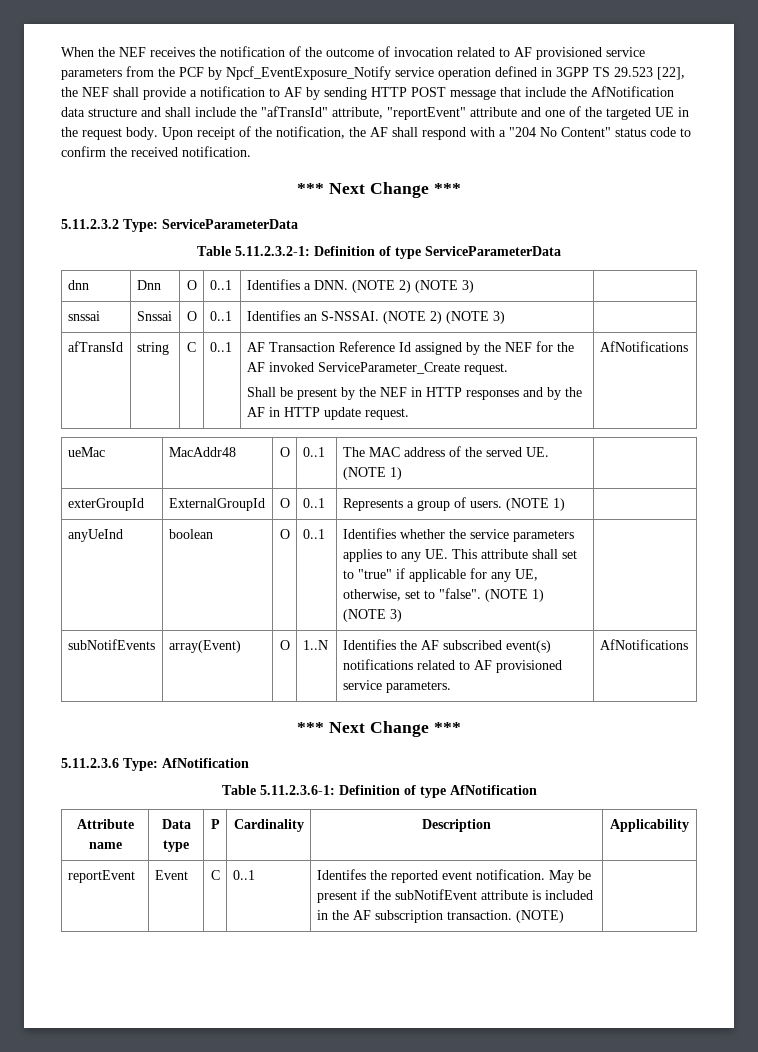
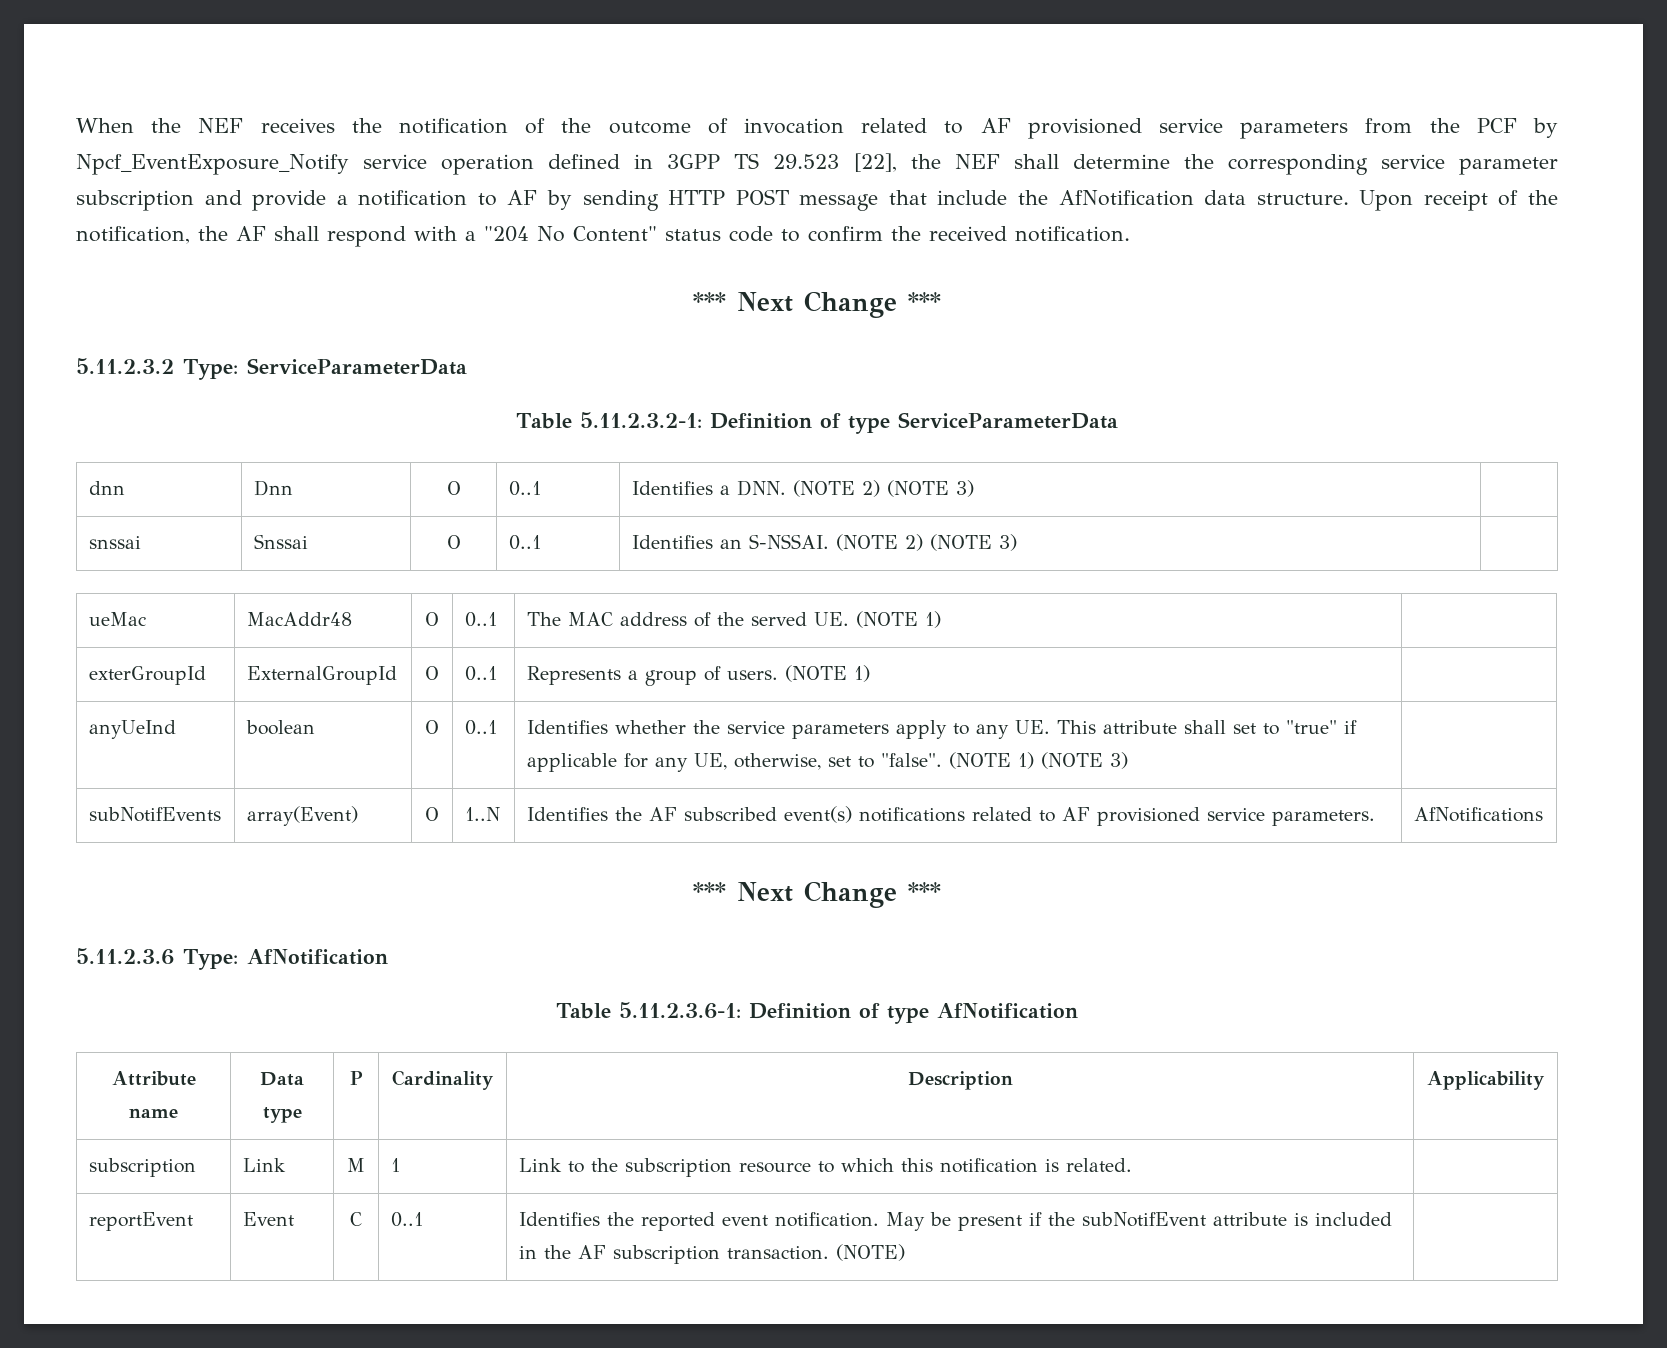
(139, 92) none -> [1072,154,1558,175] [76,190,242,211] determine the corresponding service parameter subscription and
[88,106,689,120] [61,127,158,140] structure and shall include the "afTransId" attribute, "reportEvent" attribute and one of the targeted UE in the request body. -> [1256,193,1349,205] structure.
[67,341,123,352] [136,342,169,355] [187,342,196,352] [209,342,232,352] [246,341,574,355] [246,362,508,375] [246,387,582,400] [246,407,409,420] [599,341,688,352] // afTransId | string | C | 0..1 | AF Transaction Reference Id assigned by the NEF for the AF invoked ServiceParameter_Create request. // Shall be present by the NEF in HTTP responses and by the AF in HTTP update request. | AfNotifications -> (1017, 542) none
[342,549,382,562] applies -> [895,720,947,739] apply
(689, 825) none -> [88,1158,196,1177] [242,1158,286,1172] [347,1158,365,1172] [390,1158,400,1172] [518,1158,1132,1177] // subscription | Link | M | 1 | Link to the subscription resource to which this notification is related. |
[316,869,366,880] Identifes -> [518,1212,600,1226] Identifies

